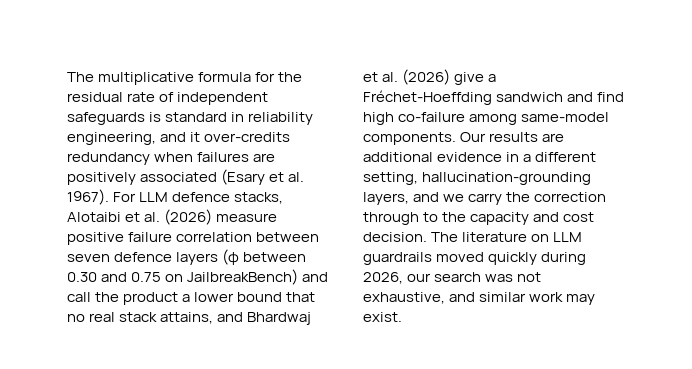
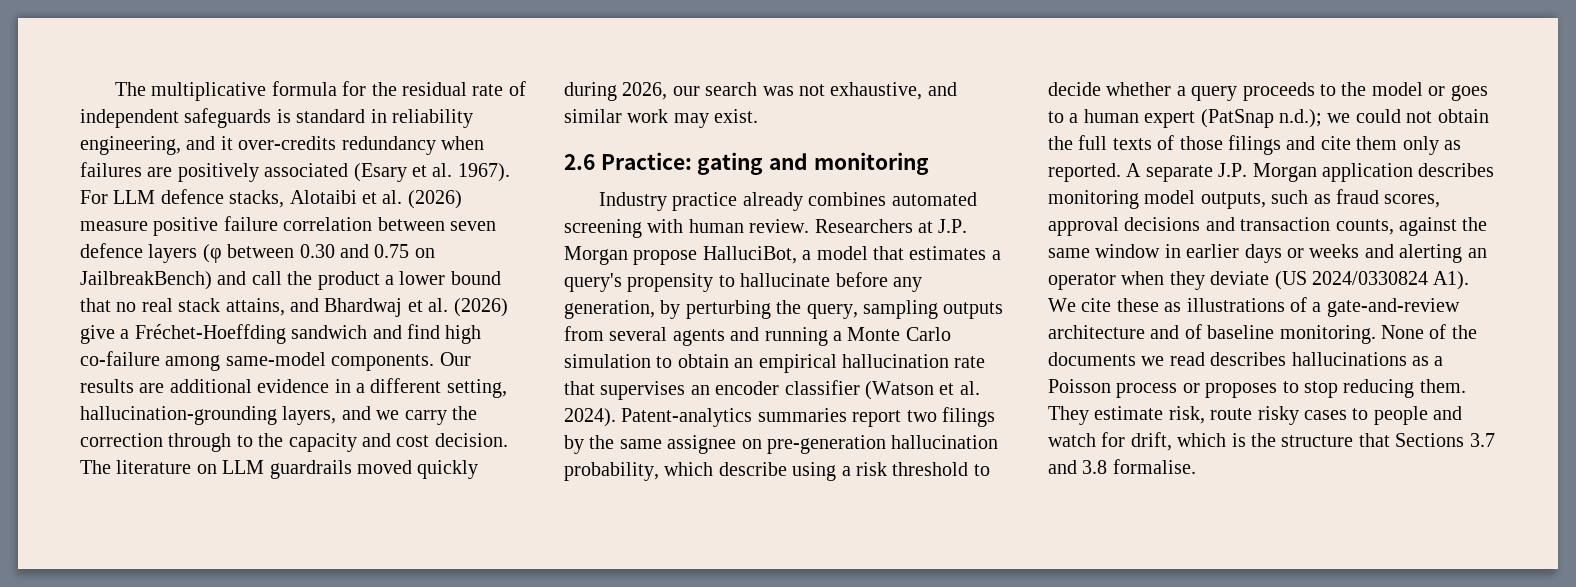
(402, 317) none -> [564,152,929,175] [599,192,977,211] [564,219,968,238] [564,246,1001,265] [564,272,922,292] [564,300,1004,319] [564,326,951,346] [564,354,986,373] [564,380,980,400] [564,407,995,427] [564,435,999,454] [564,462,990,481] [1048,82,1488,101] [1048,109,1489,128] [1048,135,1461,155] [1048,163,1495,182] [1048,189,1441,209] [1048,217,1488,236] [1048,244,1487,263] [1048,271,1470,290] [1048,297,1460,317] [1048,324,1477,344] [1048,352,1444,366] [1048,379,1466,398] [1048,406,1463,425] [1048,432,1495,451] [1048,459,1196,474] // 2.6 Practice: gating and monitoring // Industry practice already combines automated screening with human review. Researchers at J.P. Morgan propose HalluciBot, a model that estimates a query's propensity to hallucinate before any generation, by perturbing the query, sampling outputs from several agents and running a Monte Carlo simulation to obtain an empirical hallucination rate that supervises an encoder classifier (Watson et al. 2024). Patent-analytics summaries report two filings by the same assignee on pre-generation hallucination probability, which describe using a risk threshold to decide whether a query proceeds to the model or goes to a human expert (PatSnap n.d.); we could not obtain the full texts of those filings and cite them only as reported. A separate J.P. Morgan application describes monitoring model outputs, such as fraud scores, approval decisions and transaction counts, against the same window in earlier days or weeks and alerting an operator when they deviate (US 2024/0330824 A1). We cite these as illustrations of a gate-and-review architecture and of baseline monitoring. None of the documents we read describes hallucinations as a Poisson process or proposes to stop reducing them. They estimate risk, route risky cases to people and watch for drift, which is the structure that Sections 3.7 and 3.8 formalise.

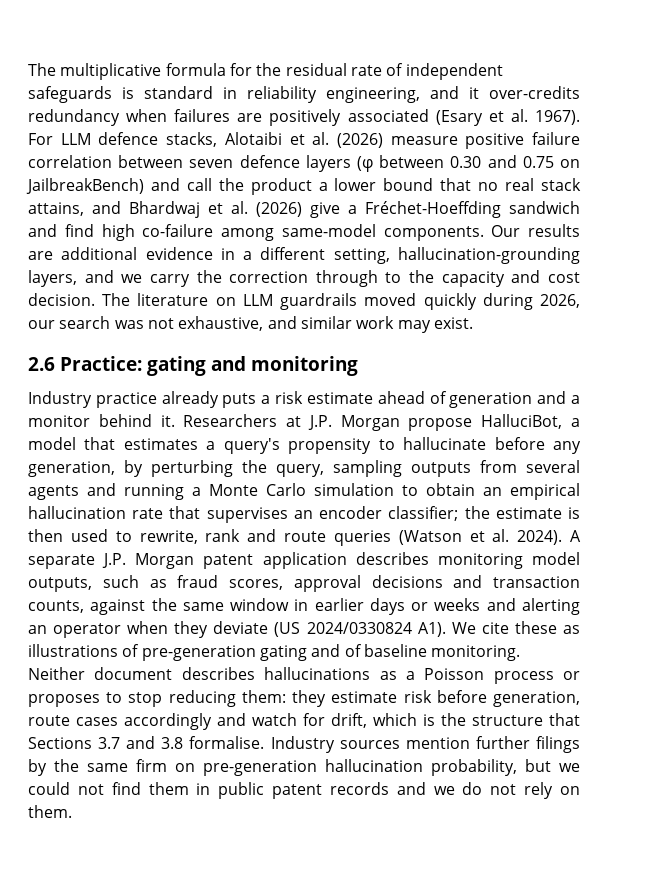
[808,192,977,206] [564,219,810,238] combines automated screening with human review. -> [222,391,580,408] [28,414,175,427] puts a risk estimate ahead of generation and a monitor behind it.
[784,380,980,400] [564,407,995,427] [564,435,999,454] [564,462,990,481] [1048,82,1488,101] [1048,109,1489,128] [1048,135,1461,155] [1048,163,1121,182] classifier (Watson et al. 2024). Patent-analytics summaries report two filings by the same assignee on pre-generation hallucination probability, which describe using a risk threshold to decide whether a query proceeds to the model or goes to a human expert (PatSnap n.d.); we could not obtain the full texts of those filings and cite them only as reported. -> [388,506,580,521] [28,529,563,546] classifier; the estimate is then used to rewrite, rank and route queries (Watson et al. 2024).
(1317, 172) none -> [203,554,254,569] patent
[1312,298,1460,317] [1048,325,1145,339] a gate-and-review architecture -> [141,645,307,661] pre-generation gating
[1381,324,1477,339] [1048,352,1205,366] None of the documents we read -> [28,667,173,680] Neither document
[1419,379,1466,393] [1048,406,1428,425] them. They estimate risk, route risky cases to people -> [241,690,580,707] [28,713,212,730] them: they estimate risk before generation, route cases accordingly
(1196, 466) none -> [270,736,580,753] [28,759,580,776] [28,782,580,799] [28,805,72,818] Industry sources mention further filings by the same firm on pre-generation hallucination probability, but we could not find them in public patent records and we do not rely on them.

